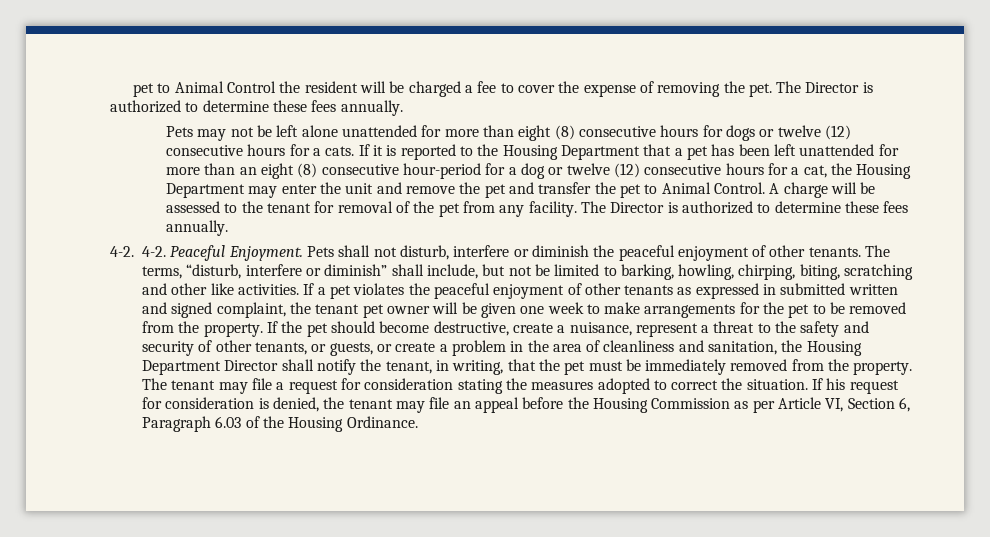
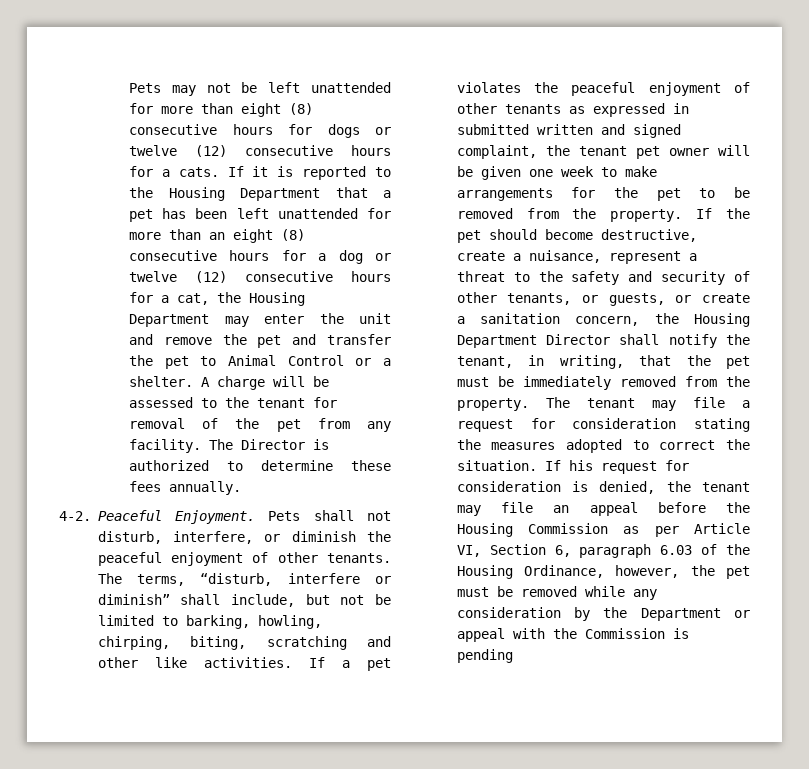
[133,81,873,97] [110,100,403,116] pet to Animal Control the resident will be charged a fee to cover the expense of removing the pet. The Director is authorized to determine these fees annually. // -> (129, 88) none
[301,125,338,137] alone -> (301, 87) none
[403,163,482,179] hour-period -> [229,250,270,261] hours
[713,182,765,194] Control. -> [287,355,391,366] [129,376,194,387] Control or a shelter.
[142,246,166,257] 4-2. -> (91, 516) none
[453,245,510,257] interfere -> [173,531,254,544] interfere,
[451,340,778,356] problem in the area of cleanliness and sanitation, -> [480,313,640,326] sanitation concern,
[142,416,211,432] Paragraph -> [579,544,652,558] paragraph
[346,416,418,428] Ordinance. -> [524,565,750,579] [456,586,657,600] [456,607,750,621] [456,628,689,642] [456,649,513,663] Ordinance, however, the pet must be removed while any consideration by the Department or appeal with the Commission is pending

